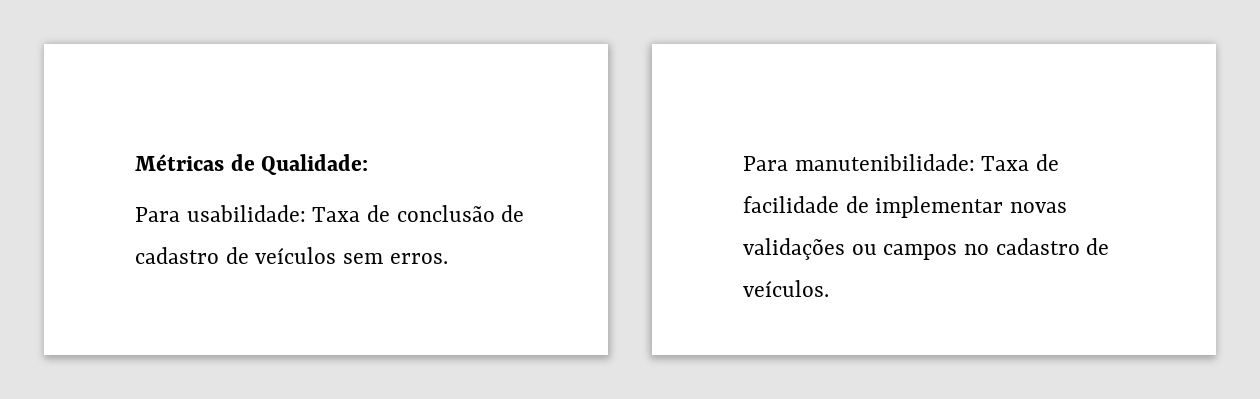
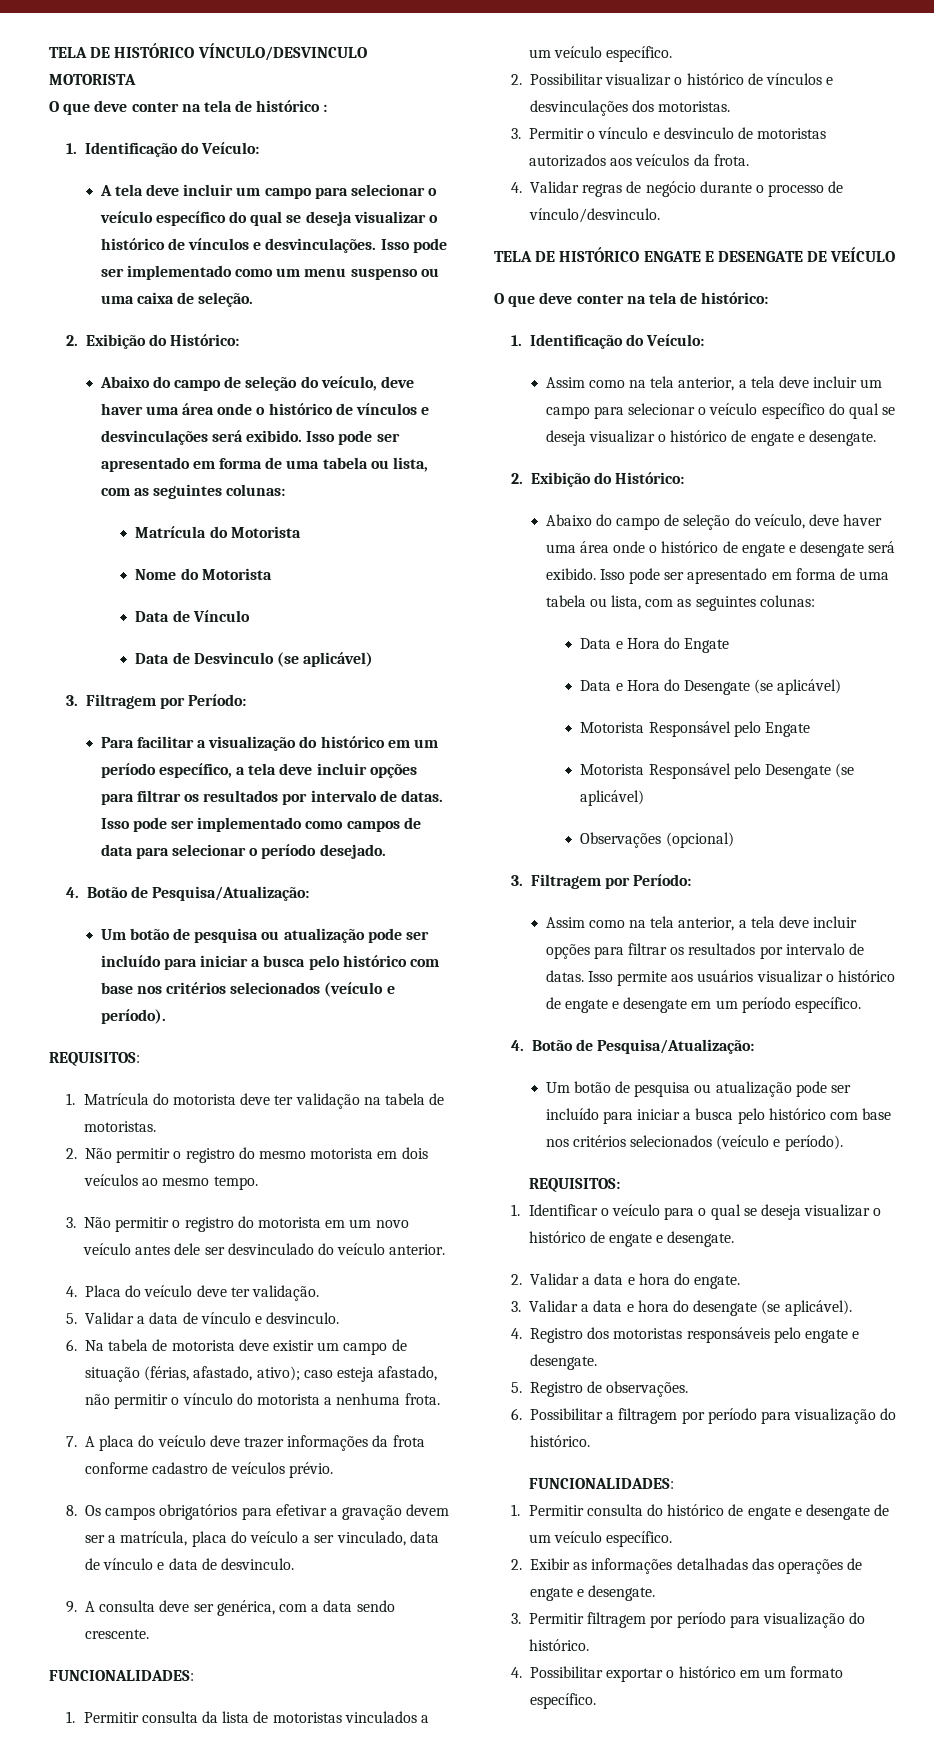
[135,154,369,175] [135,205,525,222] [135,247,448,264] [743,154,1060,171] [743,196,1068,218] [743,238,1110,260] [743,280,830,297] Métricas de Qualidade: // Para usabilidade: Taxa de conclusão de cadastro de veículos sem erros. // Para manutenibilidade: Taxa de facilidade de implementar novas validações ou campos no cadastro de veículos. -> [49,43,367,61] [49,74,136,85] [49,100,328,115] [66,142,260,157] [99,184,438,199] [99,211,439,226] [100,238,447,253] [100,265,439,280] [100,292,254,307] [66,334,240,349] [99,376,415,391] [100,403,430,415] [100,430,400,445] [100,457,429,472] [100,484,286,499] [135,526,301,538] [135,568,272,580] [135,610,250,622] [135,652,374,667] [66,694,247,709] [100,736,439,751] [100,763,417,778] [100,790,444,805] [100,817,421,832] [100,844,386,859] [66,886,310,901] [100,928,430,943] [100,955,440,970] [100,982,395,997] [100,1009,166,1024] [49,1052,140,1066] [66,1093,445,1109] [83,1121,156,1132] [66,1147,428,1163] [84,1174,258,1190] [66,1216,409,1232] [83,1243,446,1255] [66,1285,320,1301] [66,1312,340,1324] [66,1339,407,1355] [85,1366,438,1382] [85,1393,440,1409] [66,1435,425,1451] [85,1462,333,1478] [66,1504,450,1520] [85,1531,439,1547] [85,1558,295,1570] [66,1600,395,1616] [85,1629,150,1639] [49,1670,194,1681] [66,1711,429,1723] [528,46,673,62] [511,73,834,86] [530,100,731,116] [511,127,827,139] [529,154,749,167] [511,181,844,197] [529,208,661,223] [494,247,896,262] [494,292,769,307] [511,334,705,349] [545,376,883,391] [545,403,896,419] [545,430,877,446] [511,472,685,487] [545,514,883,530] [545,541,896,557] [545,568,890,584] [545,595,815,611] [580,637,730,653] [580,679,842,695] [580,721,810,737] [580,763,855,779] [580,790,645,806] [580,832,734,848] [511,874,692,889] [545,916,858,931] [545,943,865,959] [545,970,896,986] [545,997,862,1013] [511,1039,755,1054] [545,1081,852,1097] [545,1108,892,1124] [545,1135,843,1151] [528,1178,620,1192] [511,1204,882,1220] [528,1231,735,1247] [511,1273,741,1289] [511,1300,852,1316] [511,1327,860,1343] [530,1354,598,1370] [511,1381,689,1397] [511,1408,897,1424] [530,1435,591,1447] [528,1478,674,1489] [511,1504,890,1520] [528,1531,673,1547] [511,1558,863,1574] [530,1585,656,1601] [511,1612,866,1628] [529,1639,590,1651] [511,1666,844,1682] [530,1693,597,1709] TELA DE HISTÓRICO VÍNCULO/DESVINCULO MOTORISTA // O que deve conter na tela de histórico : // 1. Identificação do Veículo: // A tela deve incluir um campo para selecionar o veículo específico do qual se deseja visualizar o histórico de vínculos e desvinculações. Isso pode ser implementado como um menu suspenso ou uma caixa de seleção. // 2. Exibição do Histórico: // Abaixo do campo de seleção do veículo, deve haver uma área onde o histórico de vínculos e desvinculações será exibido. Isso pode ser apresentado em forma de uma tabela ou lista, com as seguintes colunas: // Matrícula do Motorista // Nome do Motorista // Data de Vínculo // Data de Desvinculo (se aplicável) // 3. Filtragem por Período: // Para facilitar a visualização do histórico em um período específico, a tela deve incluir opções para filtrar os resultados por intervalo de datas. Isso pode ser implementado como campos de data para selecionar o período desejado. // 4. Botão de Pesquisa/Atualização: // Um botão de pesquisa ou atualização pode ser incluído para iniciar a busca pelo histórico com base nos critérios selecionados (veículo e período). // REQUISITOS: // 1. Matrícula do motorista deve ter validação na tabela de motoristas. // 2. Não permitir o registro do mesmo motorista em dois veículos ao mesmo tempo. // 3. Não permitir o registro do motorista em um novo veículo antes dele ser desvinculado do veículo anterior. // 4. Placa do veículo deve ter validação. // 5. Validar a data de vínculo e desvinculo. // 6. Na tabela de motorista deve existir um campo de situação (férias, afastado, ativo); caso esteja afastado, não permitir o vínculo do motorista a nenhuma frota. // 7. A placa do veículo deve trazer informações da frota conforme cadastro de veículos prévio. // 8. Os campos obrigatórios para efetivar a gravação devem ser a matrícula, placa do veículo a ser vinculado, data de vínculo e data de desvinculo. // 9. A consulta deve ser genérica, com a data sendo crescente. // FUNCIONALIDADES: // 1. Permitir consulta da lista de motoristas vinculados a um veículo específico. // 2. Possibilitar visualizar o histórico de vínculos e desvinculações dos motoristas. // 3. Permitir o vínculo e desvinculo de motoristas autorizados aos veículos da frota. // 4. Validar regras de negócio durante o processo de vínculo/desvinculo. // TELA DE HISTÓRICO ENGATE E DESENGATE DE VEÍCULO // O que deve conter na tela de histórico: // 1. Identificação do Veículo: // Assim como na tela anterior, a tela deve incluir um campo para selecionar o veículo específico do qual se deseja visualizar o histórico de engate e desengate. // 2. Exibição do Histórico: // Abaixo do campo de seleção do veículo, deve haver uma área onde o histórico de engate e desengate será exibido. Isso pode ser apresentado em forma de uma tabela ou lista, com as seguintes colunas: // Data e Hora do Engate // Data e Hora do Desengate (se aplicável) // Motorista Responsável pelo Engate // Motorista Responsável pelo Desengate (se aplicável) // Observações (opcional) // 3. Filtragem por Período: // Assim como na tela anterior, a tela deve incluir opções para filtrar os resultados por intervalo de datas. Isso permite aos usuários visualizar o histórico de engate e desengate em um período específico. // 4. Botão de Pesquisa/Atualização: // Um botão de pesquisa ou atualização pode ser incluído para iniciar a busca pelo histórico com base nos critérios selecionados (veículo e período). // REQUISITOS: // 1. Identificar o veículo para o qual se deseja visualizar o histórico de engate e desengate. // 2. Validar a data e hora do engate. // 3. Validar a data e hora do desengate (se aplicável). // 4. Registro dos motoristas responsáveis pelo engate e desengate. // 5. Registro de observações. // 6. Possibilitar a filtragem por período para visualização do histórico. // FUNCIONALIDADES: // 1. Permitir consulta do histórico de engate e desengate de um veículo específico. // 2. Exibir as informações detalhadas das operações de engate e desengate. // 3. Permitir filtragem por período para visualização do histórico. // 4. Possibilitar exportar o histórico em um formato específico.

